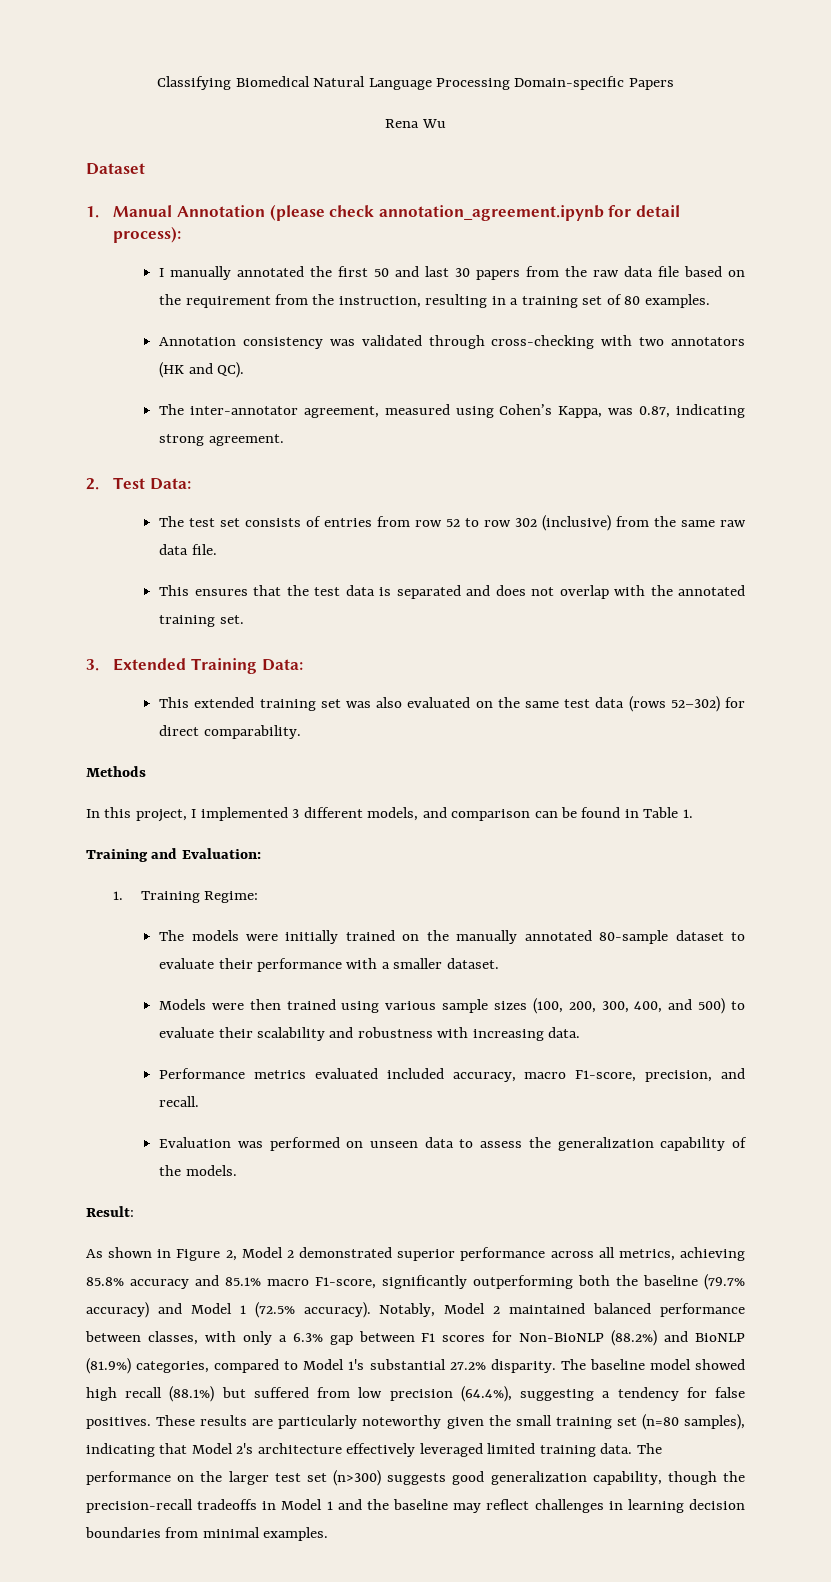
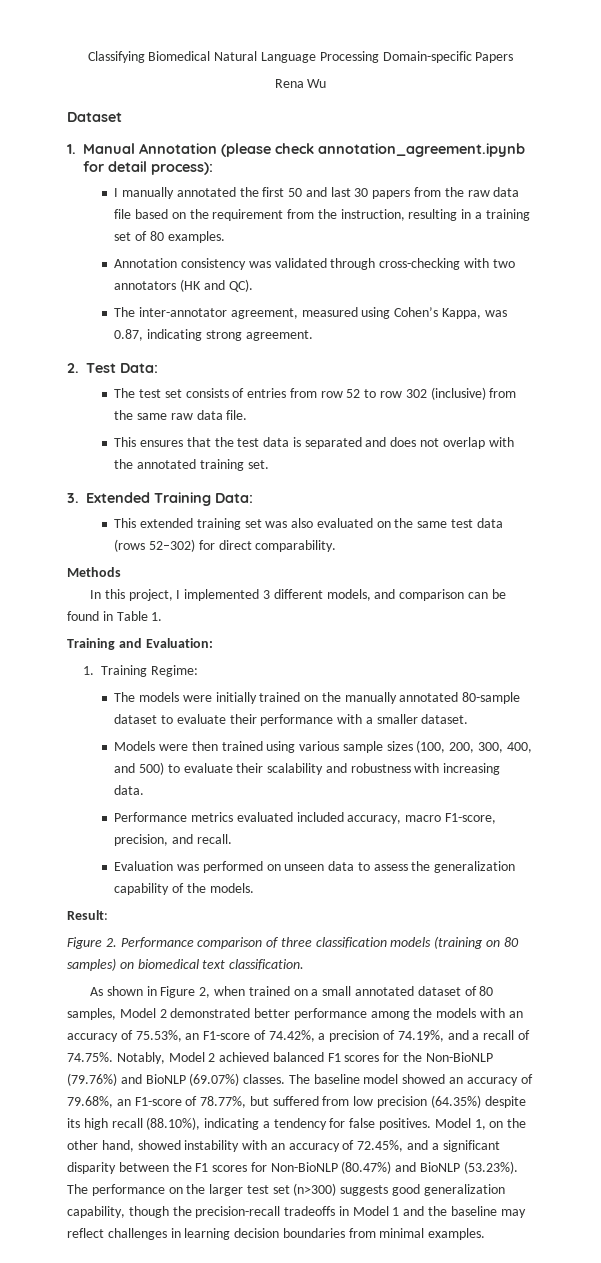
(134, 1211) none -> [67,936,519,949] [67,958,305,971] // Figure 2. Performance comparison of three classification models (training on 80 samples) on biomedical text classification.
[241,1247,745,1261] [86,1274,745,1290] [86,1302,746,1318] [85,1330,746,1346] [86,1358,745,1374] [86,1386,215,1402] Model 2 demonstrated superior performance across all metrics, achieving 85.8% accuracy and 85.1% macro F1-score, significantly outperforming both the baseline (79.7% accuracy) and Model 1 (72.5% accuracy). Notably, Model 2 maintained balanced performance between classes, with only a 6.3% gap between F1 scores for Non-BioNLP (88.2%) and BioNLP (81.9%) categories, compared to Model 1's substantial 27.2% disparity. The baseline model showed high recall (88.1%) -> [214,986,494,996] [67,1008,523,1020] [67,1030,530,1042] [67,1052,493,1064] [67,1073,533,1086] [67,1096,247,1108] when trained on a small annotated dataset of 80 samples, Model 2 demonstrated better performance among the models with an accuracy of 75.53%, an F1-score of 74.42%, a precision of 74.19%, and a recall of 74.75%. Notably, Model 2 achieved balanced F1 scores for the Non-BioNLP (79.76%) and BioNLP (69.07%) classes. The baseline model showed an accuracy of 79.68%, an F1-score of 78.77%,
[460,1386,595,1402] (64.4%), suggesting -> [430,1095,526,1108] [67,1117,260,1130] (64.35%) despite its high recall (88.10%), indicating
[156,1414,746,1430] [86,1443,633,1457] These results are particularly noteworthy given the small training set (n=80 samples), indicating that Model 2's architecture effectively leveraged limited training data. -> [434,1118,527,1130] [67,1140,500,1152] [67,1161,518,1174] Model 1, on the other hand, showed instability with an accuracy of 72.45%, and a significant disparity between the F1 scores for Non-BioNLP (80.47%) and BioNLP (53.23%).

